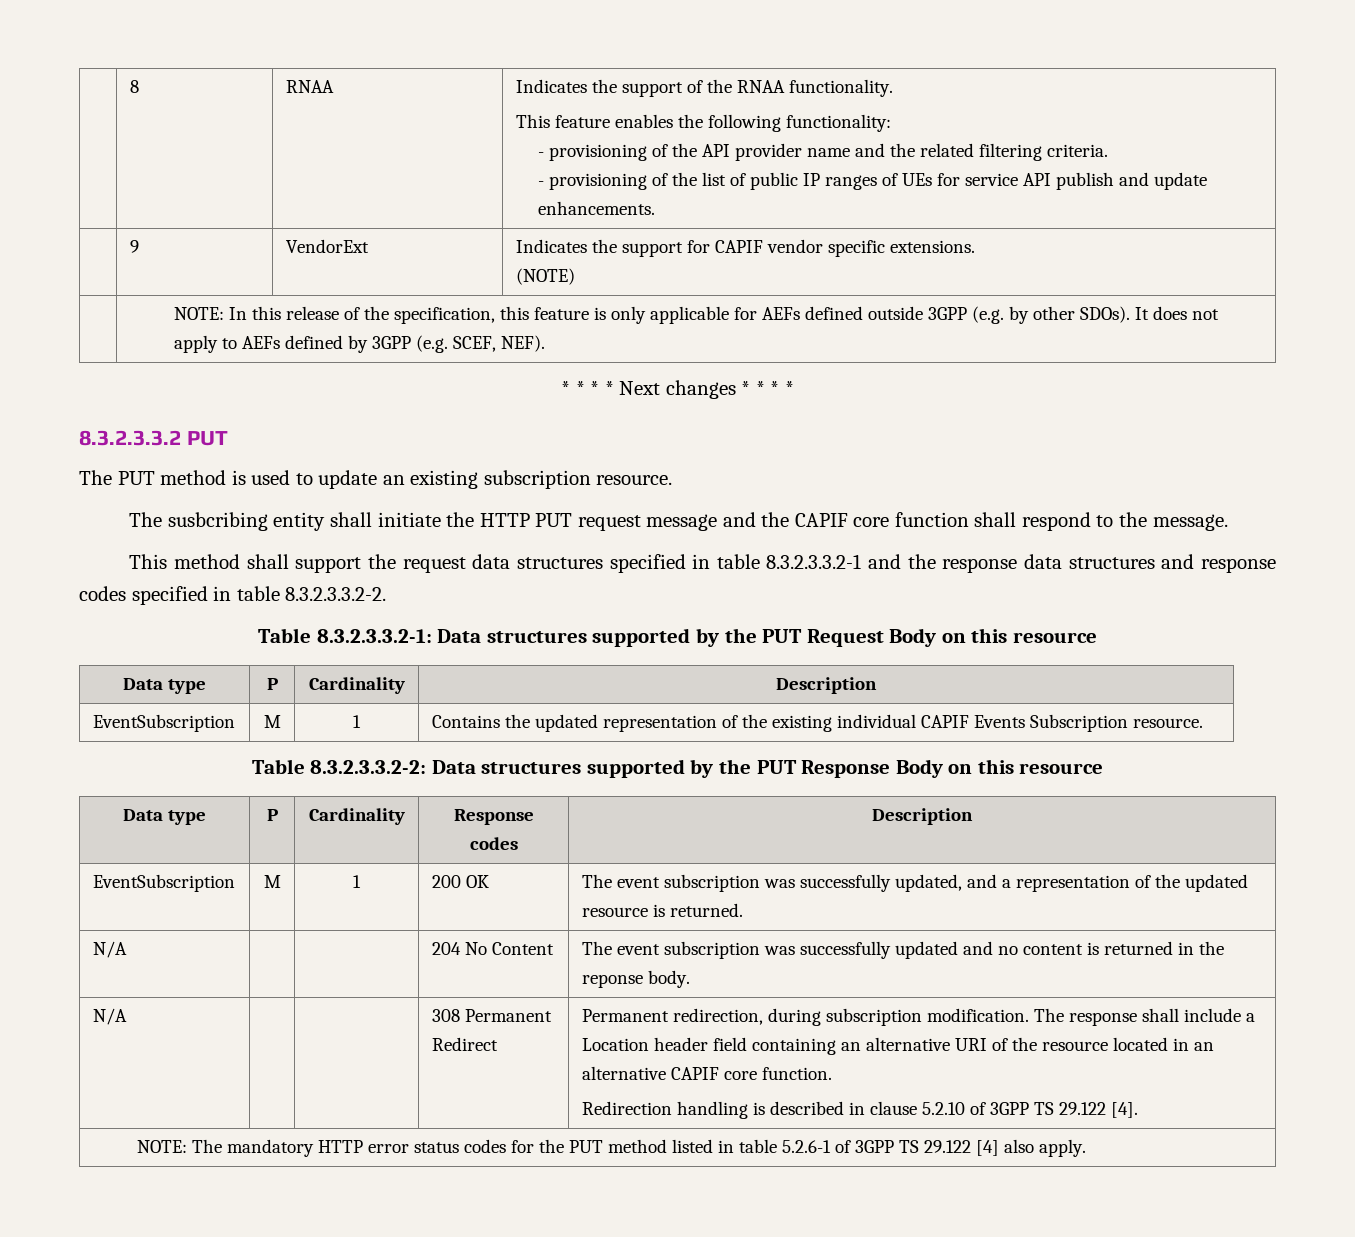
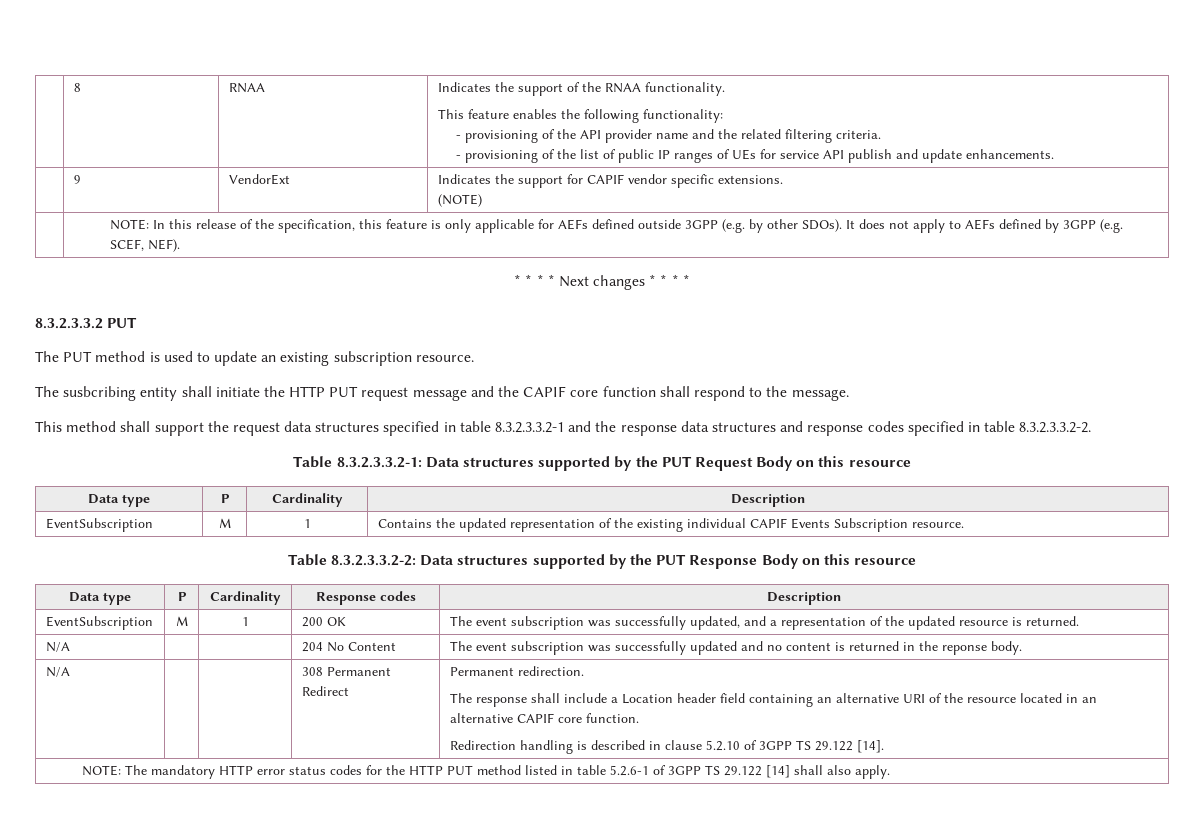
[672,1008,1029,1026] redirection, during subscription modification. -> [517,666,584,676] redirection. //
[1110,1102,1138,1118] [4]. -> [856,740,884,753] [14].
(565, 1146) none -> [409,765,444,775] HTTP
[976,1140,1000,1156] [4] -> [766,765,824,778] [14] shall

